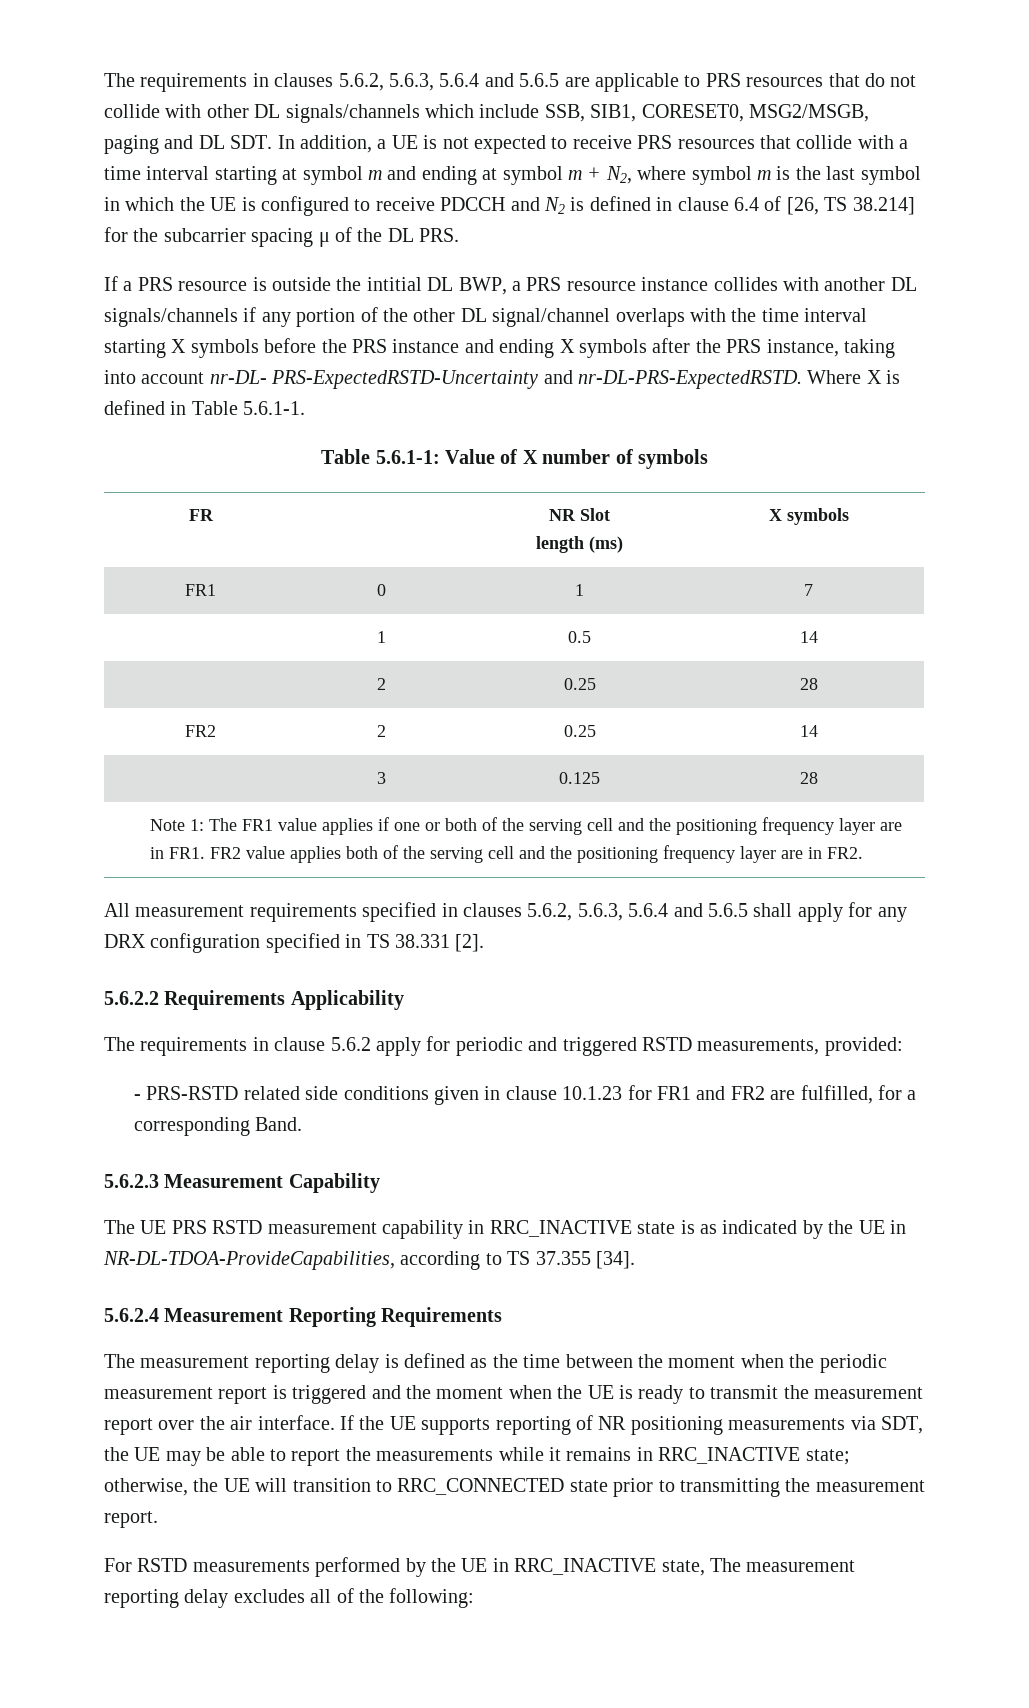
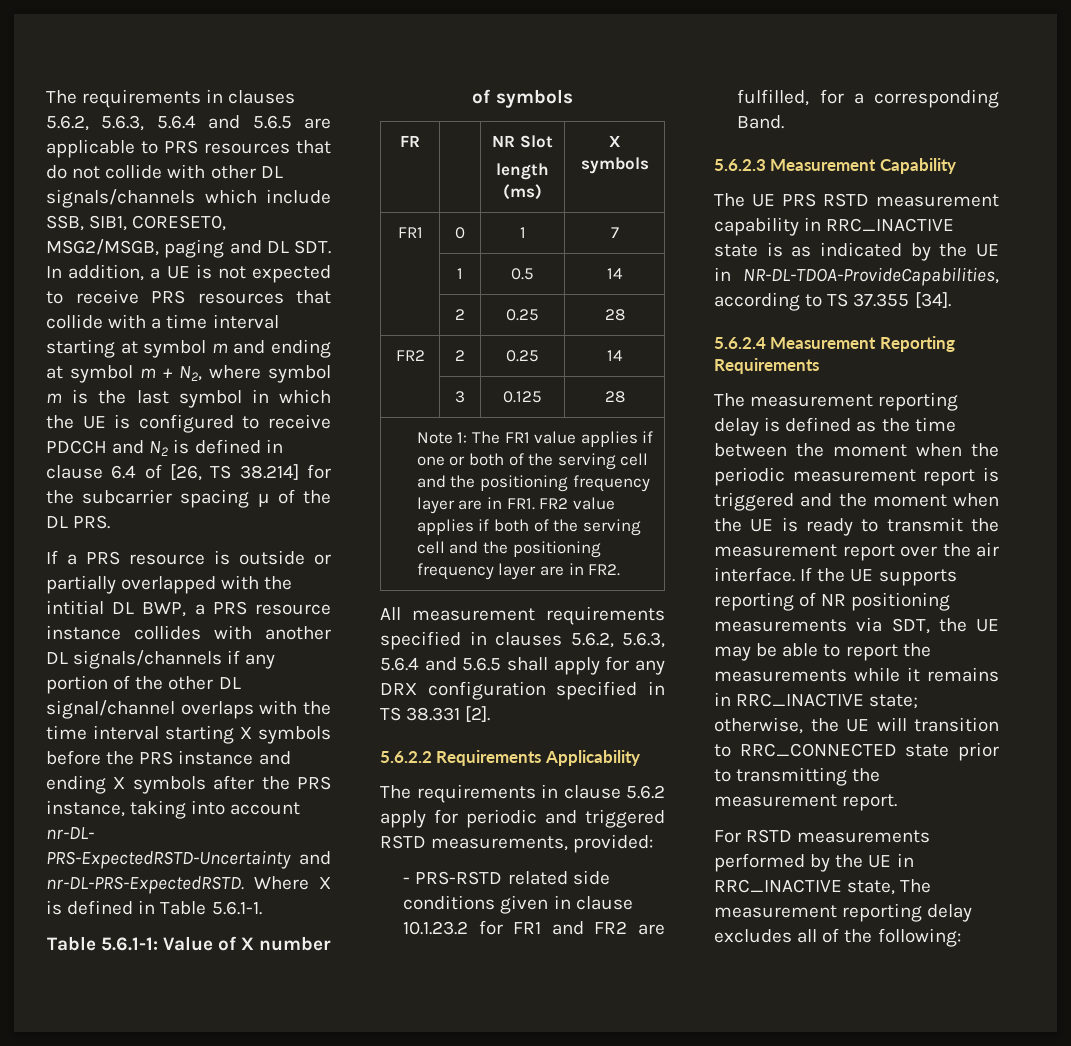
(331, 284) none -> [314,554,331,565] [46,575,260,594] or partially overlapped with
(342, 854) none -> [478,519,490,531] if
[562,1086,623,1100] 10.1.23 -> [403,921,469,935] 10.1.23.2

